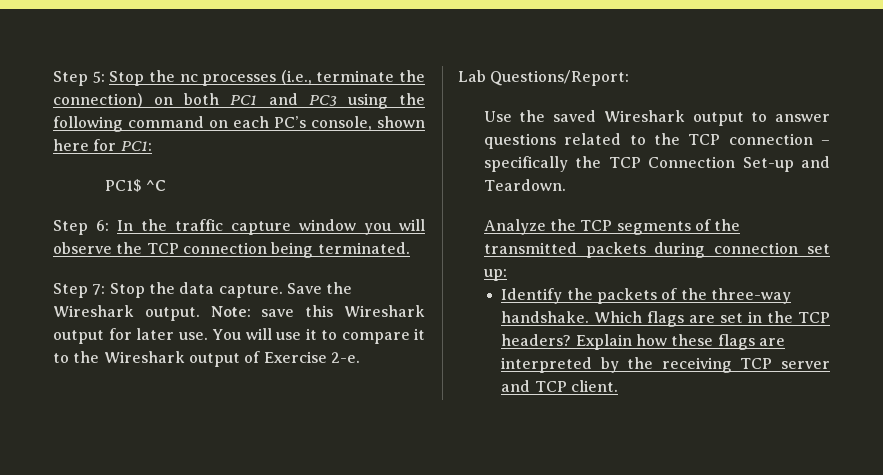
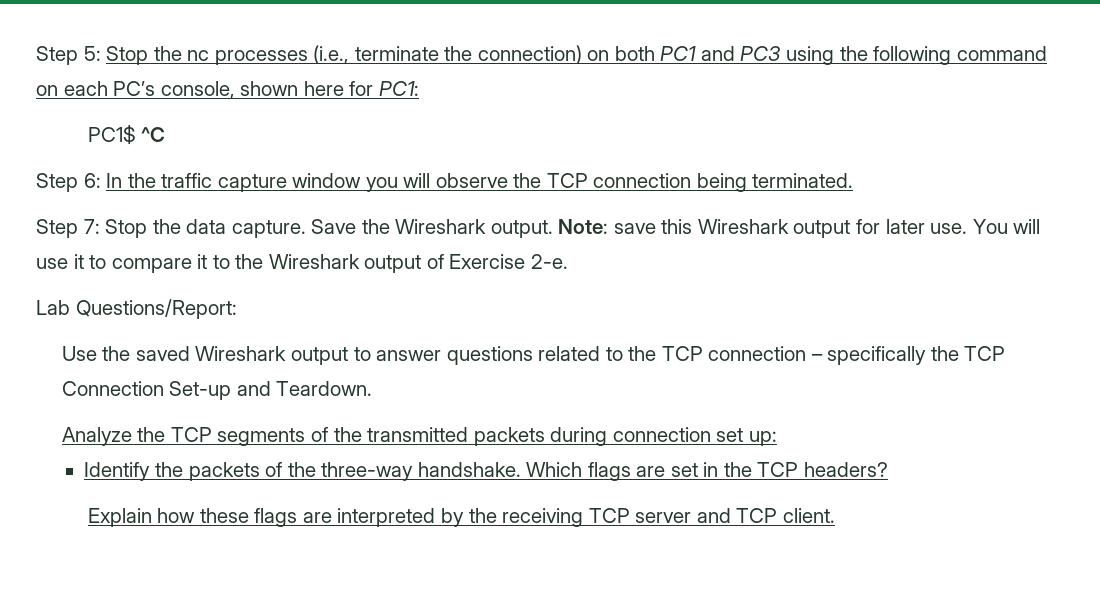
(572, 340) none -> (888, 469) //

